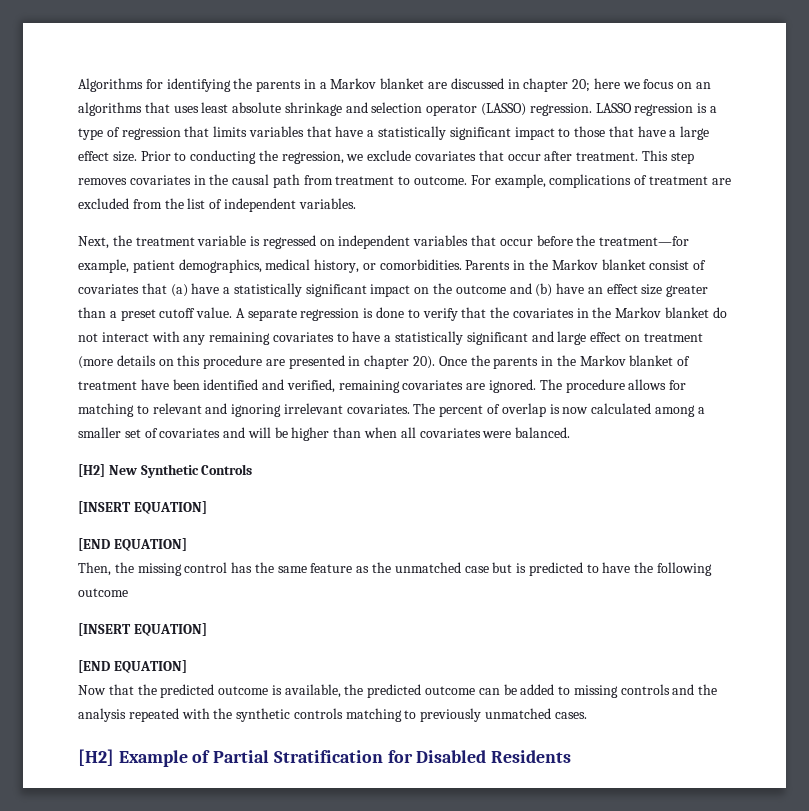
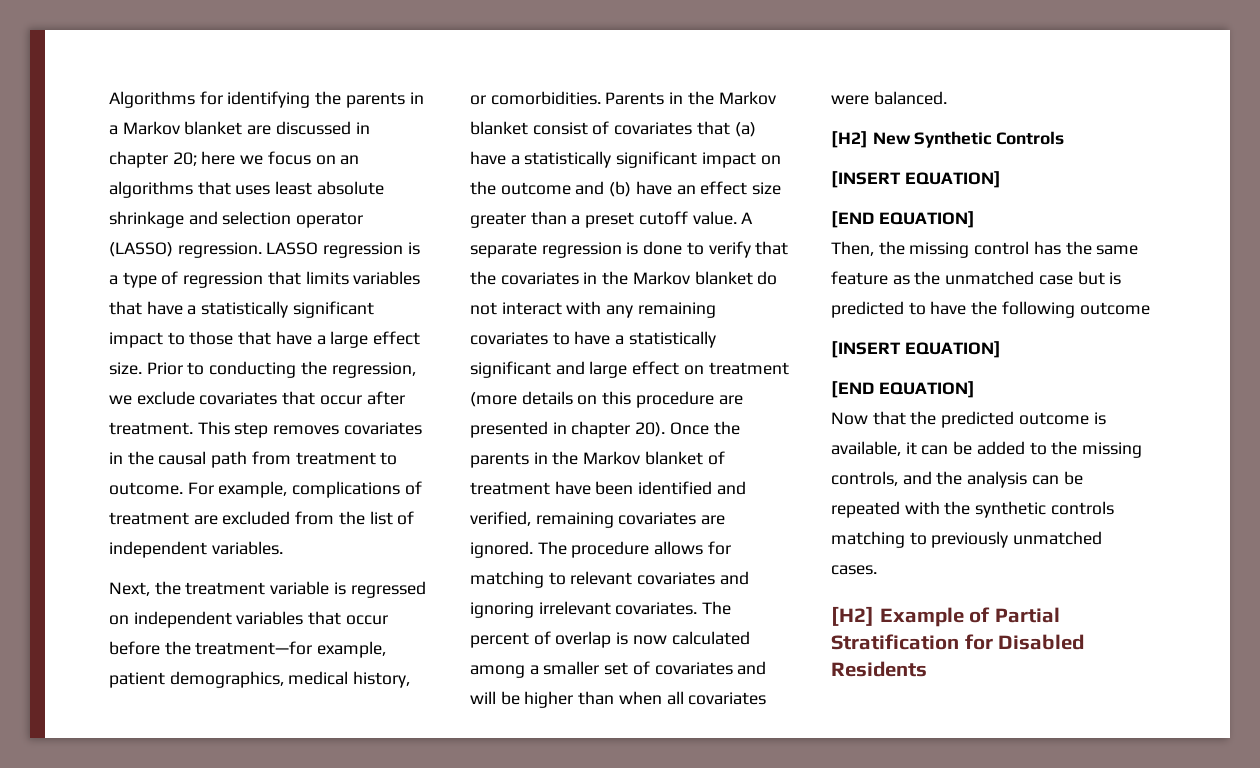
(202, 408) none -> [637,572,716,585] covariates
[344,684,476,698] the predicted outcome -> [905,442,917,455] it
[573,684,670,698] missing controls -> [1051,441,1143,458] [831,471,898,486] the missing controls,
(126, 715) none -> [1031,471,1083,485] can be

